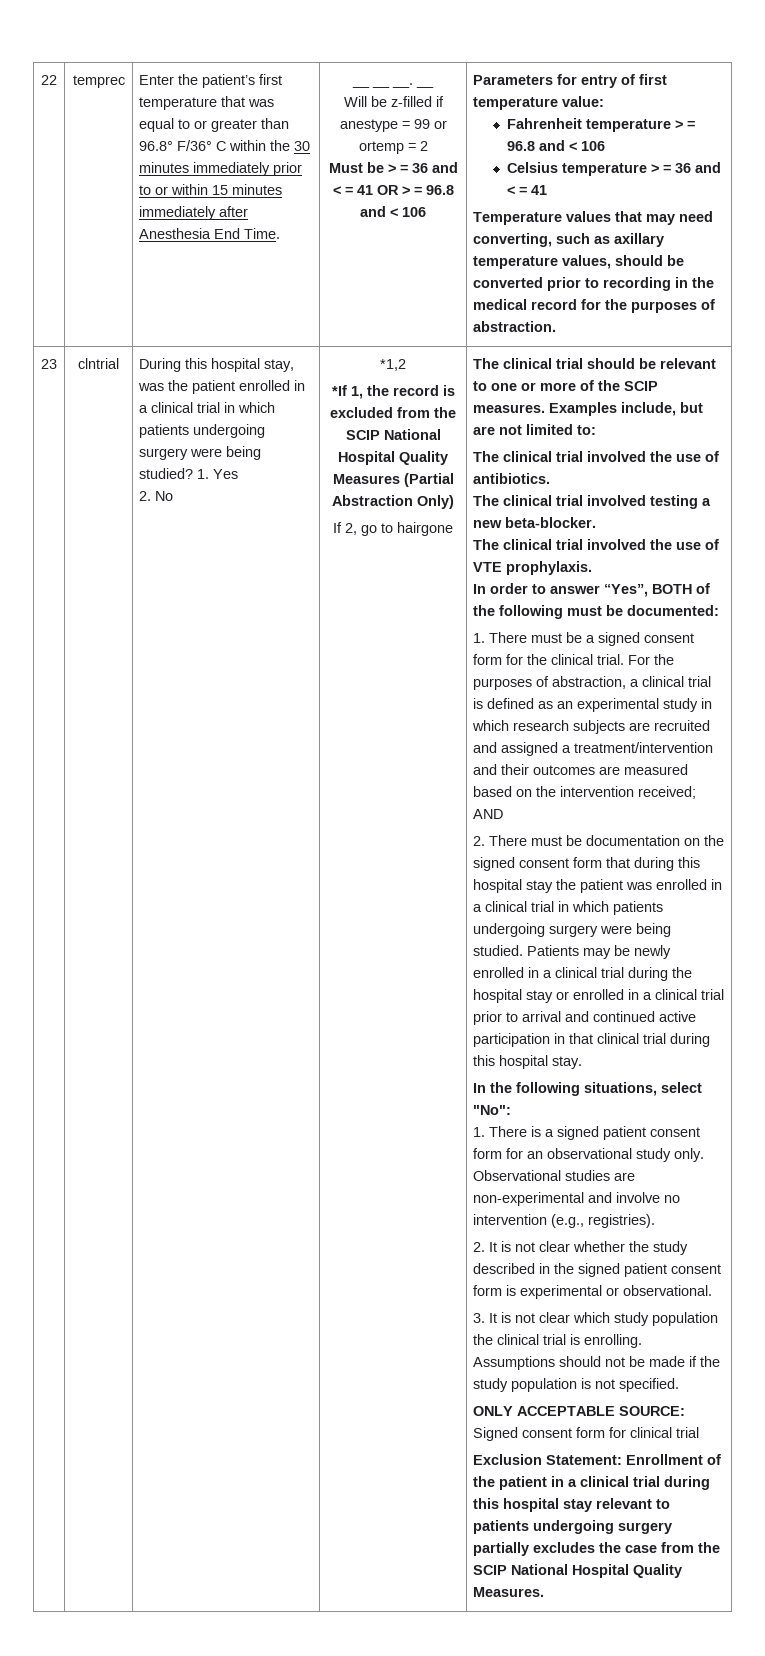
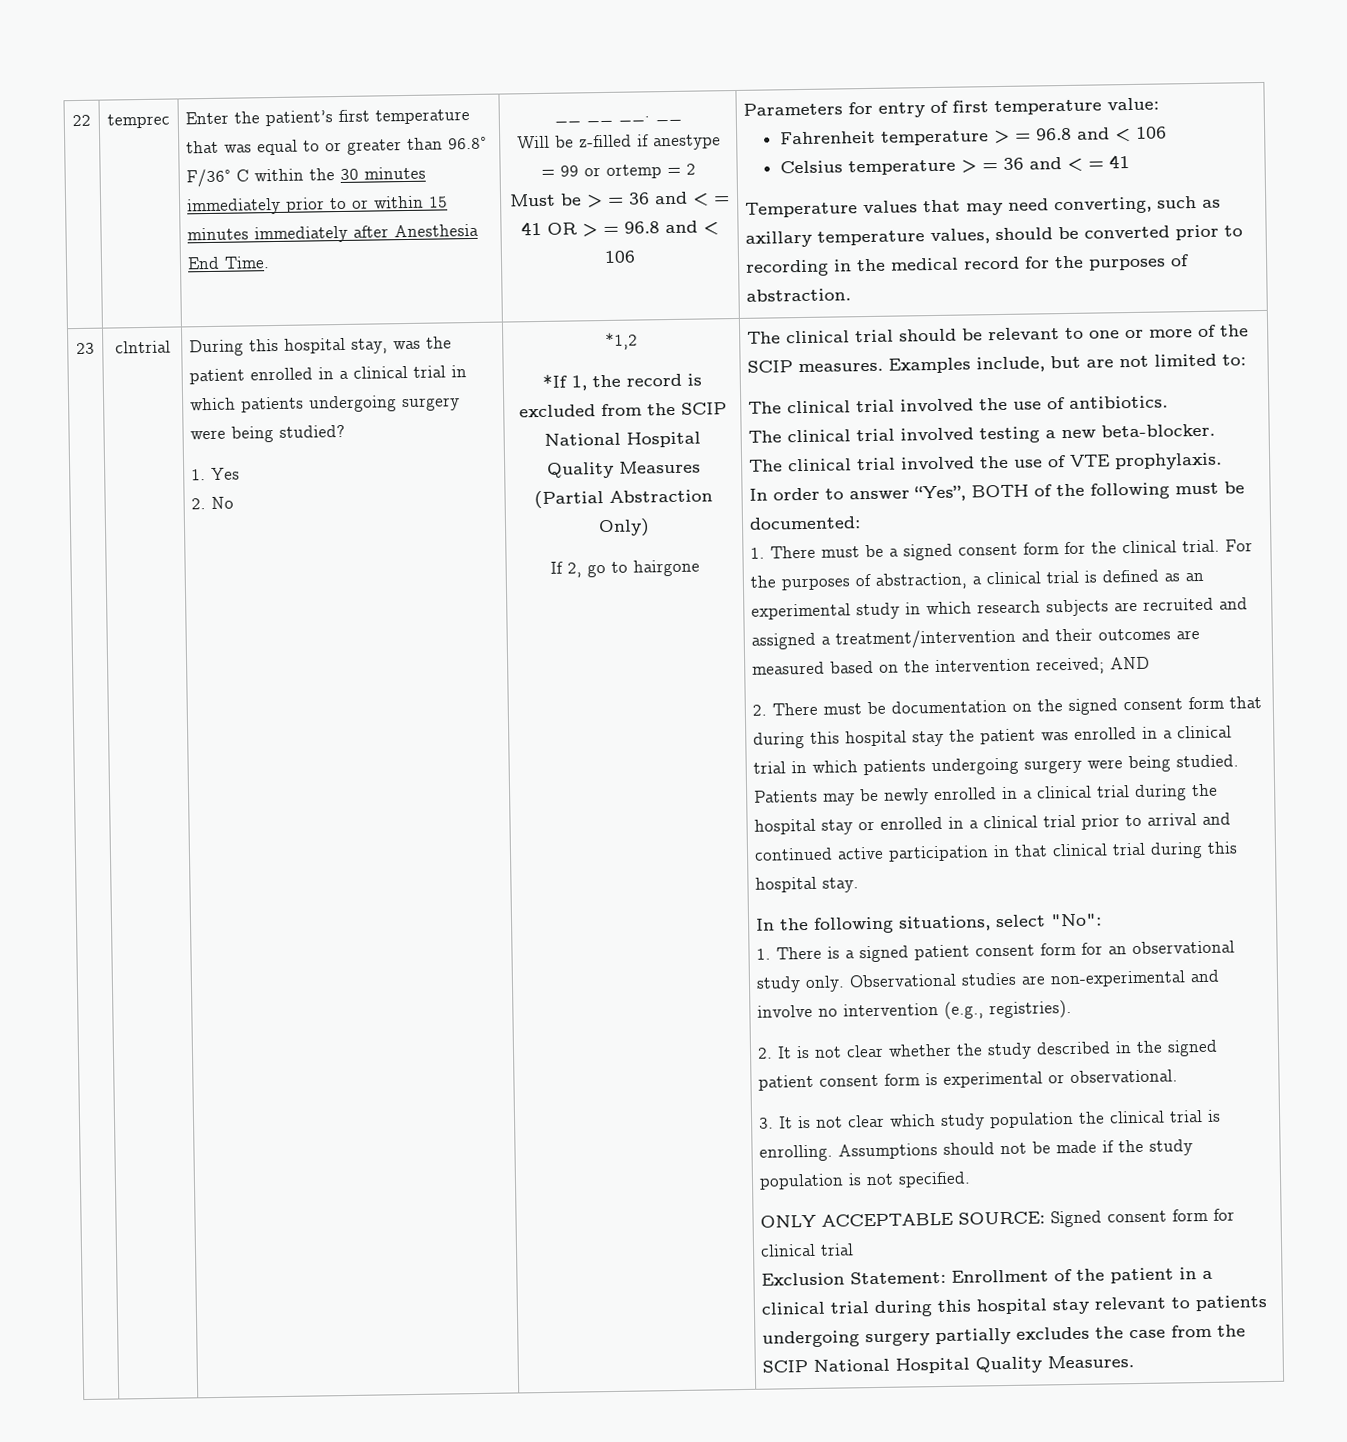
(194, 473) none -> (346, 431) //

